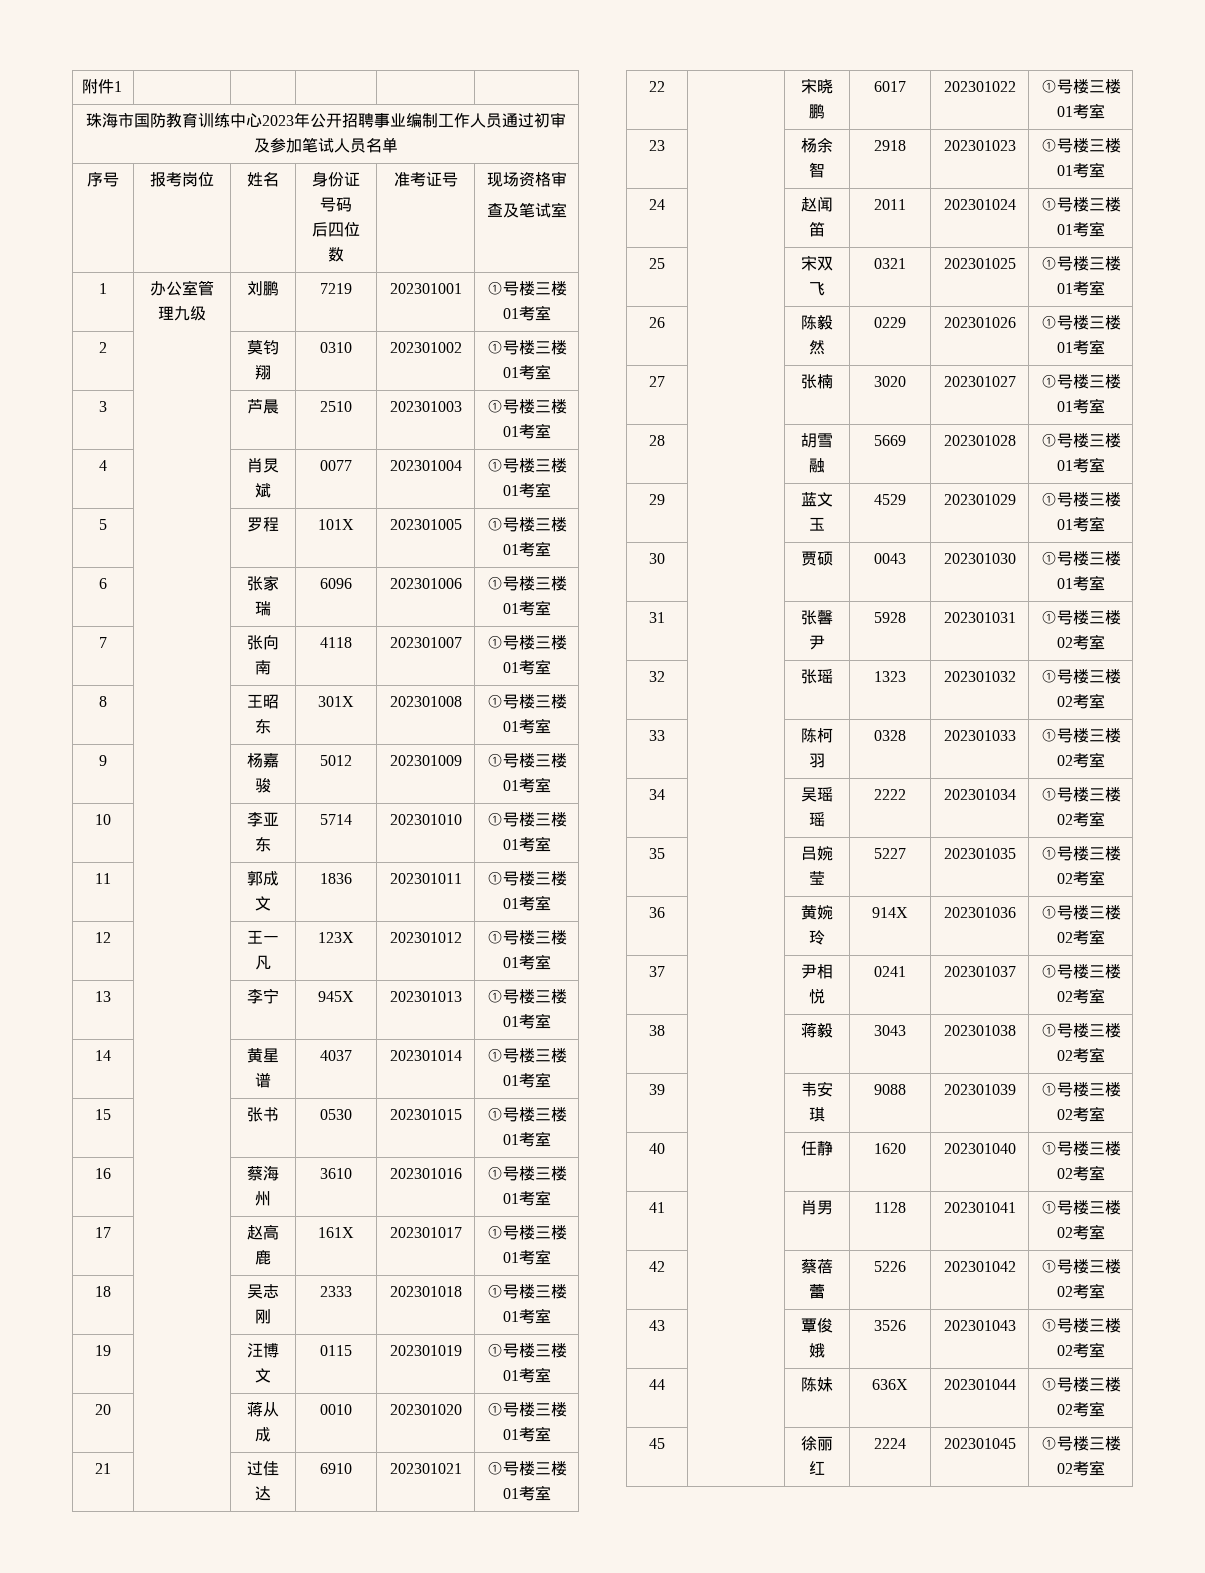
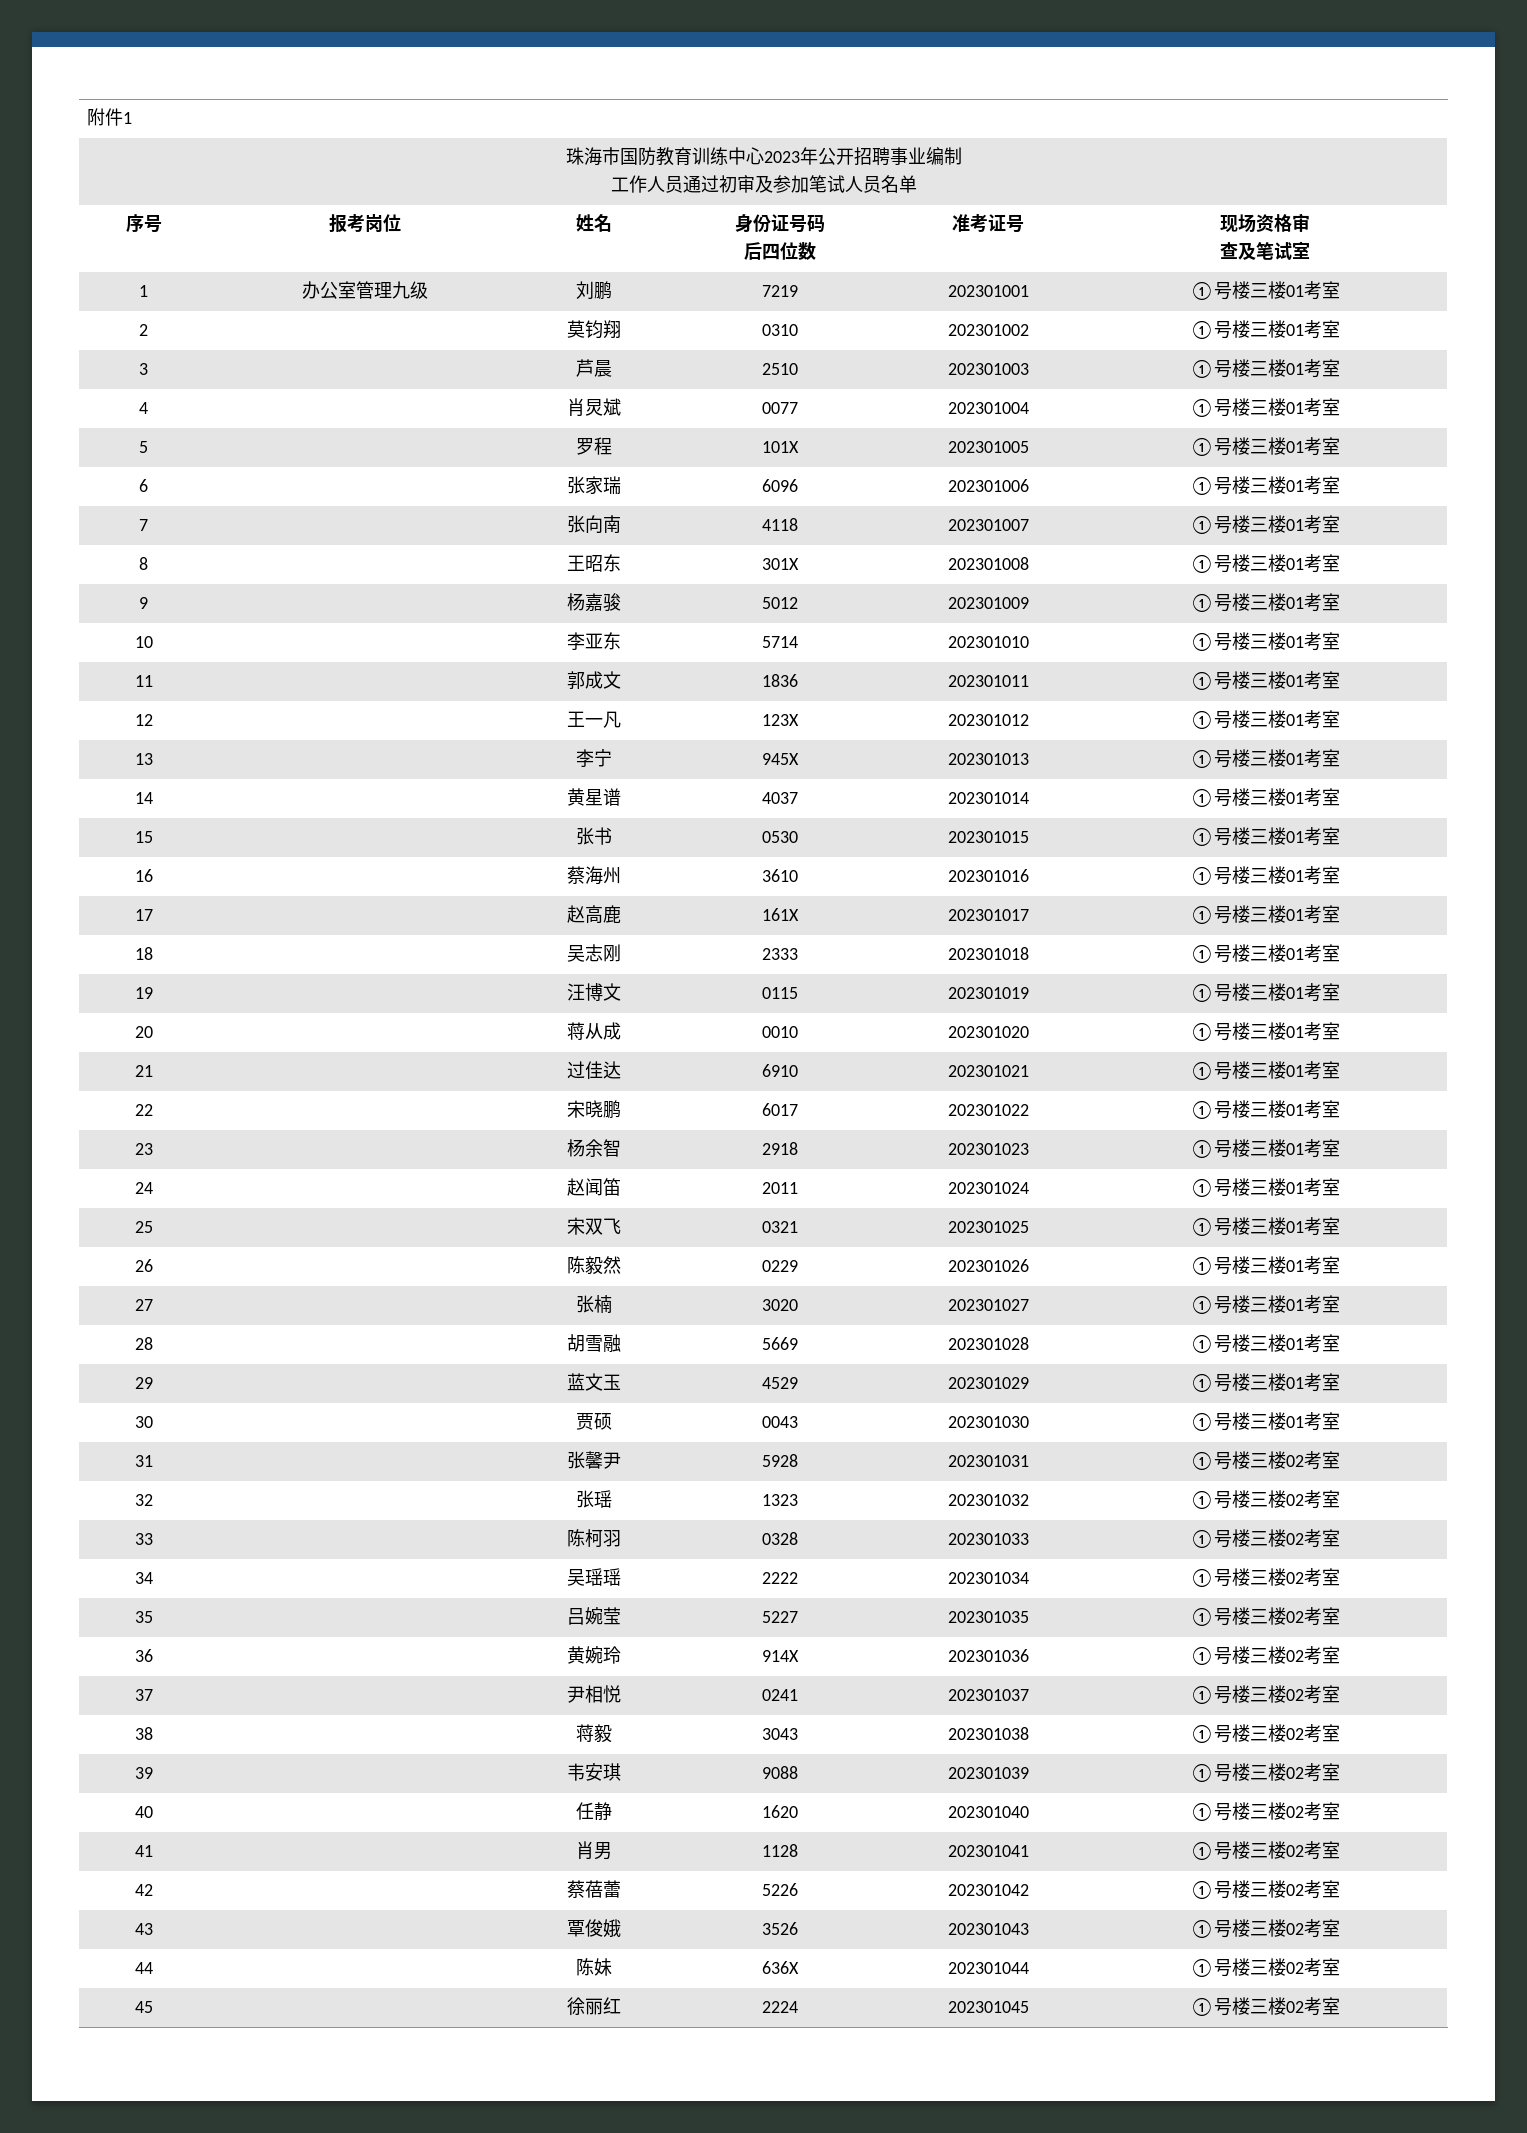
(438, 120) none -> (962, 156) //

